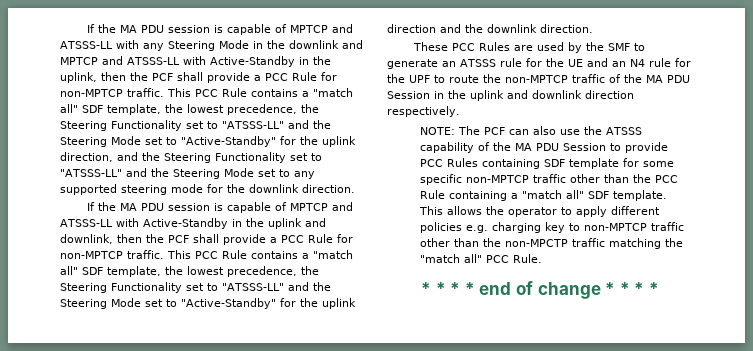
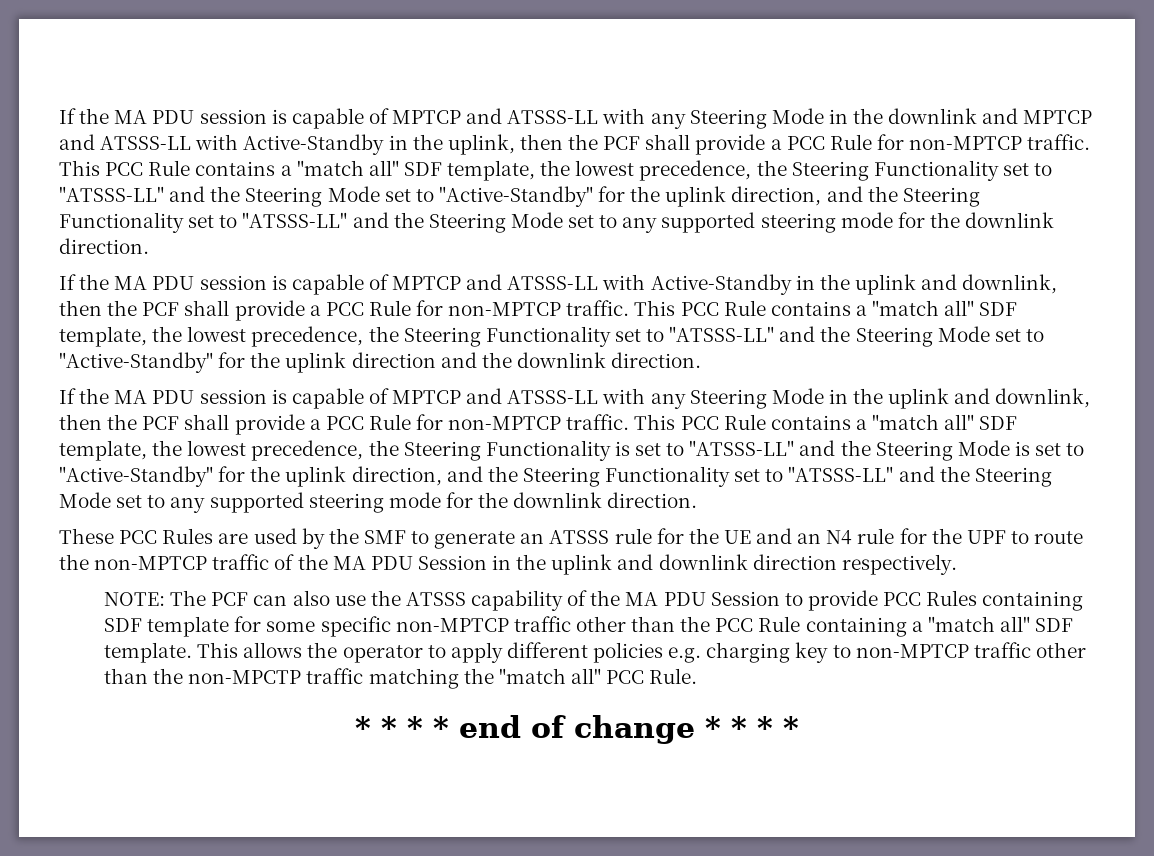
(593, 28) none -> [59,388,1091,409] [59,414,1018,435] [59,440,1085,461] [59,466,1052,487] [59,492,698,513] // If the MA PDU session is capable of MPTCP and ATSSS-LL with any Steering Mode in the uplink and downlink, then the PCF shall provide a PCC Rule for non-MPTCP traffic. This PCC Rule contains a "match all" SDF template, the lowest precedence, the Steering Functionality is set to "ATSSS-LL" and the Steering Mode is set to "Active-Standby" for the uplink direction, and the Steering Functionality set to "ATSSS-LL" and the Steering Mode set to any supported steering mode for the downlink direction.

